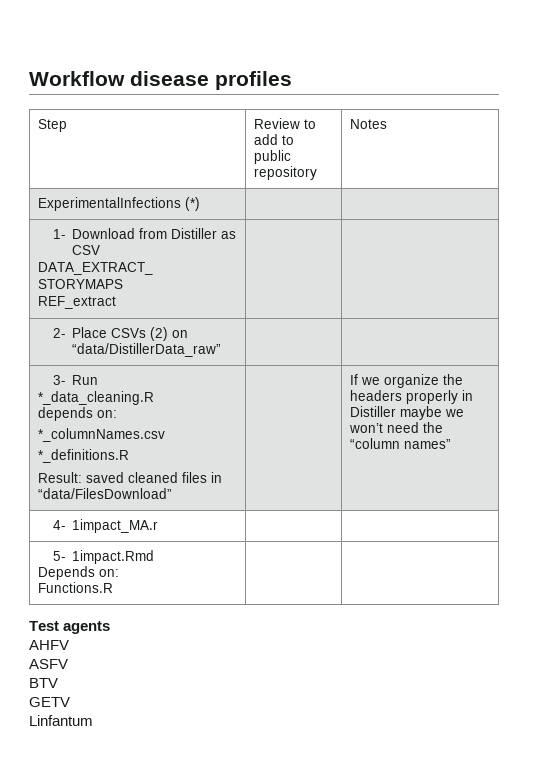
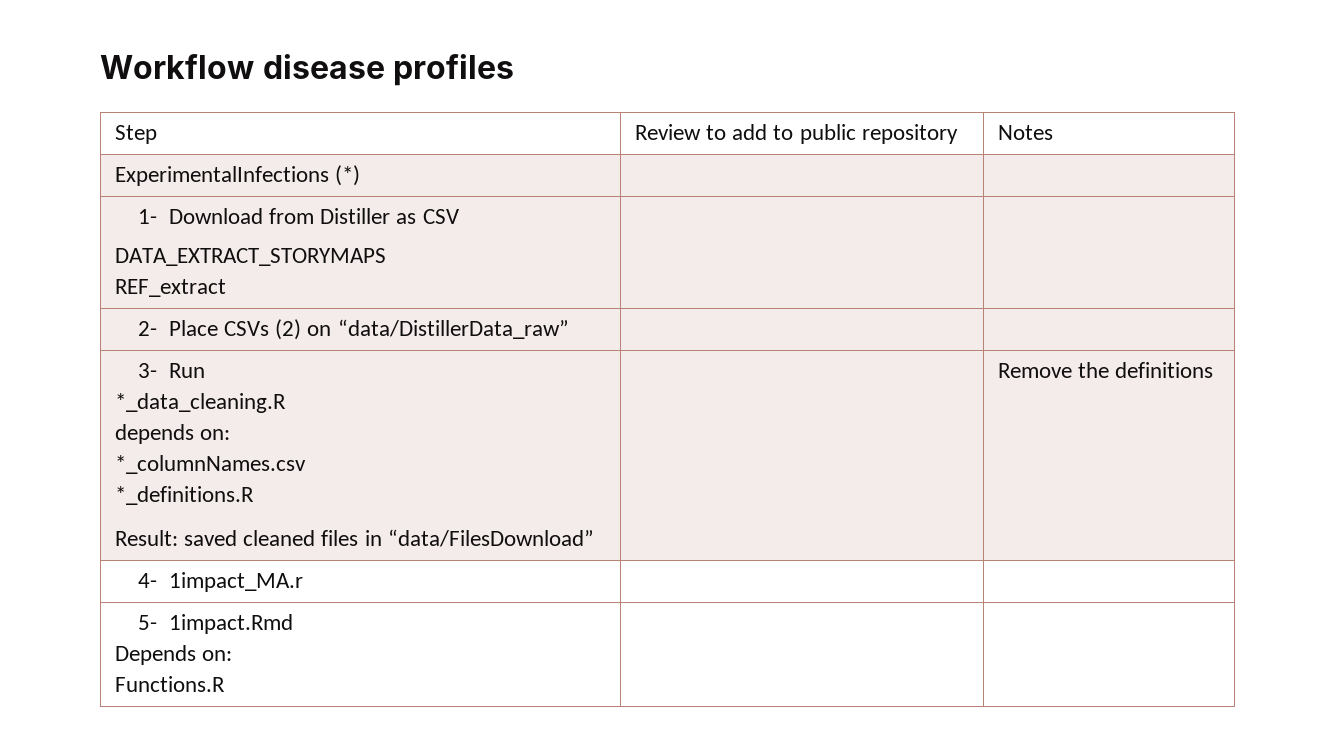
[350,374,464,388] [350,390,474,404] [350,406,465,420] [349,422,444,433] [350,438,452,449] If we organize the headers properly in Distiller maybe we won’t need the “column names” -> [997,362,1214,378] Remove the definitions
[29,621,111,634] [29,640,69,650] [29,659,68,669] [29,678,58,688] [29,697,70,707] [29,715,93,726] // Test agents // AHFV // ASFV // BTV // GETV // Linfantum -> (225, 684) none

